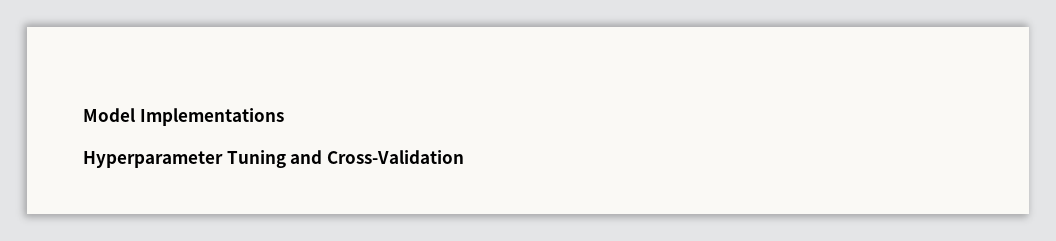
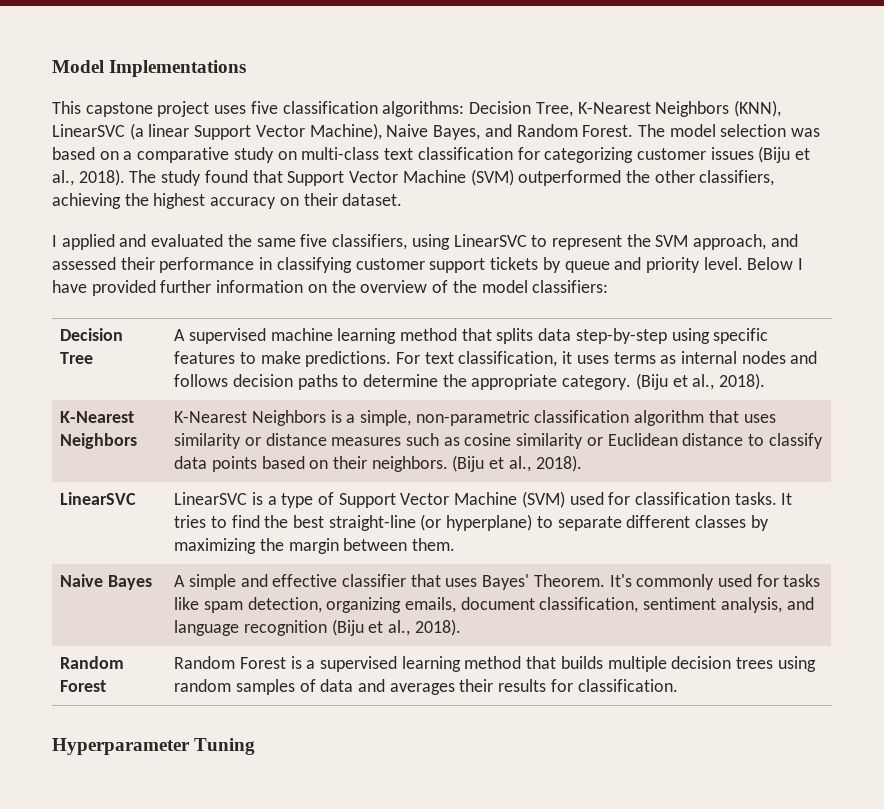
(284, 117) none -> [52,100,781,117] [52,123,821,140] [52,146,811,163] [52,169,775,186] [52,193,403,209] [52,234,798,250] [52,257,804,273] [52,280,609,296] [60,328,124,341] [60,352,94,364] [174,328,769,344] [174,351,818,367] [174,373,766,390] [60,411,135,423] [60,433,138,449] [174,410,776,426] [174,433,823,449] [174,455,582,472] [60,492,137,505] [174,491,793,508] [174,514,769,531] [174,538,455,554] [60,574,152,590] [174,574,821,590] [174,597,814,613] [174,619,461,636] [60,656,125,669] [60,680,107,692] [174,656,816,672] [174,679,678,695] // This capstone project uses five classification algorithms: Decision Tree, K-Nearest Neighbors (KNN), LinearSVC (a linear Support Vector Machine), Naive Bayes, and Random Forest. The model selection was based on a comparative study on multi-class text classification for categorizing customer issues (Biju et al., 2018). The study found that Support Vector Machine (SVM) outperformed the other classifiers, achieving the highest accuracy on their dataset. // I applied and evaluated the same five classifiers, using LinearSVC to represent the SVM approach, and assessed their performance in classifying customer support tickets by queue and priority level. Below I have provided further information on the overview of the model classifiers: // Decision Tree | A supervised machine learning method that splits data step-by-step using specific features to make predictions. For text classification, it uses terms as internal nodes and follows decision paths to determine the appropriate category. (Biju et al., 2018). // K-Nearest Neighbors | K-Nearest Neighbors is a simple, non-parametric classification algorithm that uses similarity or distance measures such as cosine similarity or Euclidean distance to classify data points based on their neighbors. (Biju et al., 2018). // LinearSVC | LinearSVC is a type of Support Vector Machine (SVM) used for classification tasks. It tries to find the best straight-line (or hyperplane) to separate different classes by maximizing the margin between them. // Naive Bayes | A simple and effective classifier that uses Bayes' Theorem. It's commonly used for tasks like spam detection, organizing emails, document classification, sentiment analysis, and language recognition (Biju et al., 2018). // Random Forest | Random Forest is a supervised learning method that builds multiple decision trees using random samples of data and averages their results for classification.
[290,150,464,164] and Cross-Validation -> (256, 746) none

